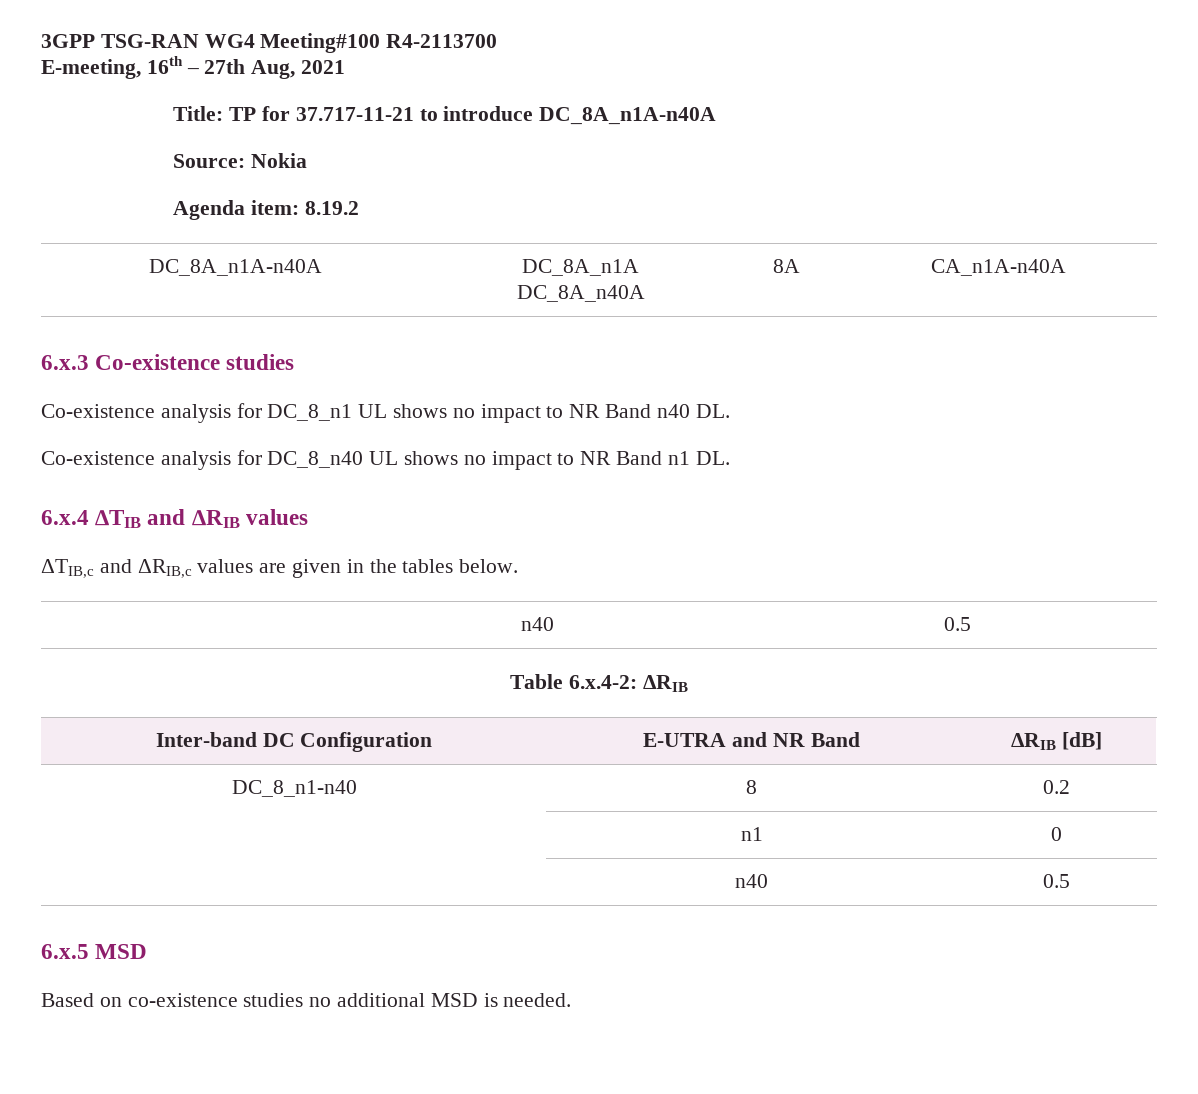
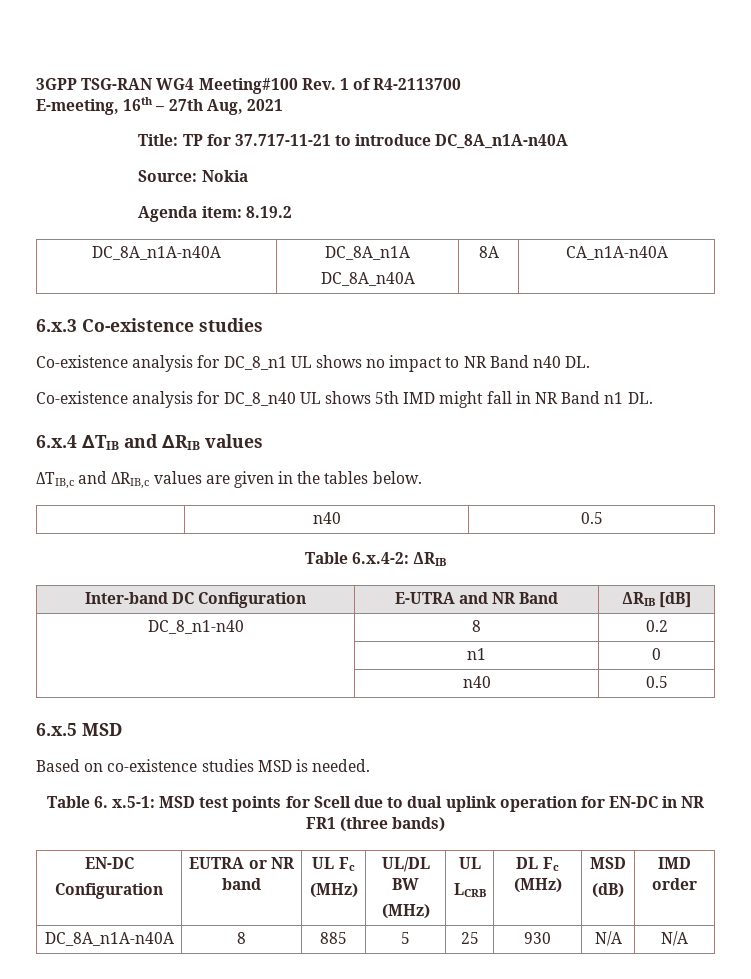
(381, 43) none -> [301,78,372,90] Rev. 1 of
[463,451,575,470] no impact to -> [375,391,531,408] 5th IMD might fall in
[309,993,426,1007] no additional -> (254, 765) none
(572, 1000) none -> [46,796,706,812] [305,817,446,832] [84,857,134,869] [54,883,163,899] [189,857,295,869] [222,878,261,890] [312,857,355,871] [309,883,358,898] [381,857,430,872] [392,878,419,890] [381,904,430,919] [458,857,481,869] [453,883,486,897] [516,857,559,871] [513,878,562,893] [590,857,626,869] [592,883,624,898] [658,857,691,869] [652,878,697,890] [44,932,174,946] [237,932,246,944] [320,932,347,944] [401,932,410,944] [460,932,479,944] [524,932,551,944] [594,931,622,946] [661,931,688,946] // Table 6. x.5-1: MSD test points for Scell due to dual uplink operation for EN-DC in NR FR1 (three bands) // EN-DC // Configuration | EUTRA or NR band | UL Fc // (MHz) | UL/DL BW // (MHz) | UL // LCRB | DL Fc (MHz) | MSD // (dB) | IMD order // DC_8A_n1A-n40A | 8 | 885 | 5 | 25 | 930 | N/A | N/A

